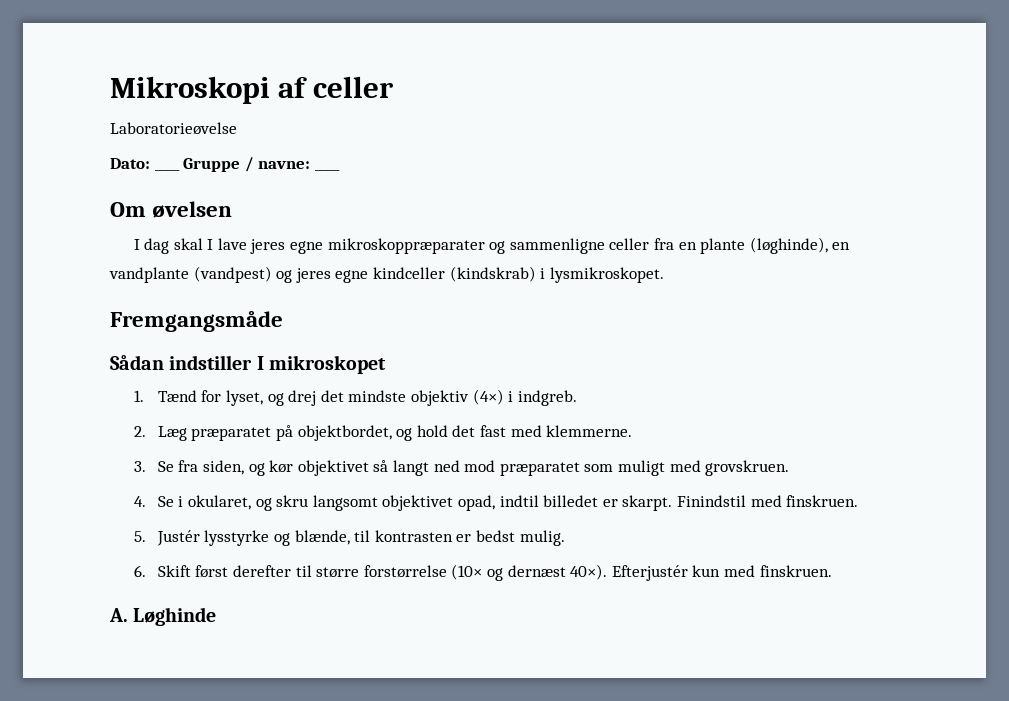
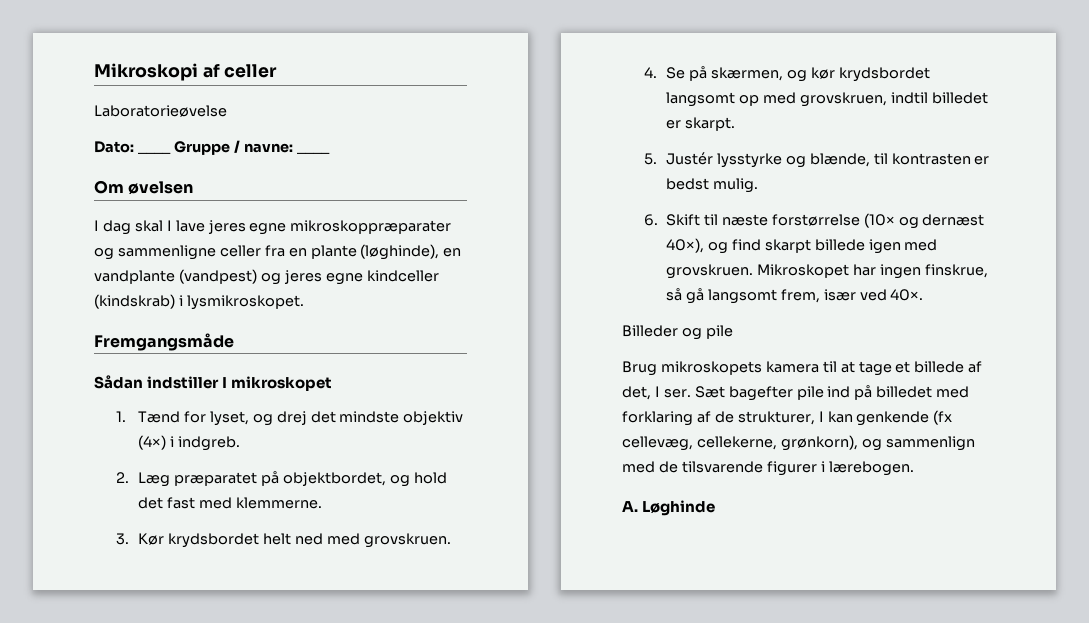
[157,460,790,476] [133,495,495,511] Se fra siden, og kør objektivet så langt ned mod præparatet som muligt med grovskruen. // 4. Se i okularet, og skru langsomt objektivet opad, -> [137,533,451,548] [643,66,930,82] [665,92,887,107] Kør krydsbordet helt ned med grovskruen. // 4. Se på skærmen, og kør krydsbordet langsomt op med grovskruen,
[676,495,859,507] Finindstil med finskruen. -> (735, 124) none
[195,564,832,581] først derefter til større forstørrelse (10× og dernæst 40×). Efterjustér kun med finskruen. -> [703,213,985,229] [665,238,938,254] [665,264,988,279] [665,288,924,304] [622,325,733,340] [622,361,983,376] [622,385,970,401] [622,410,953,426] [622,435,975,451] [622,461,914,476] til næste forstørrelse (10× og dernæst 40×), og find skarpt billede igen med grovskruen. Mikroskopet har ingen finskrue, så gå langsomt frem, især ved 40×. // Billeder og pile // Brug mikroskopets kamera til at tage et billede af det, I ser. Sæt bagefter pile ind på billedet med forklaring af de strukturer, I kan genkende (fx cellevæg, cellekerne, grønkorn), og sammenlign med de tilsvarende figurer i lærebogen.

